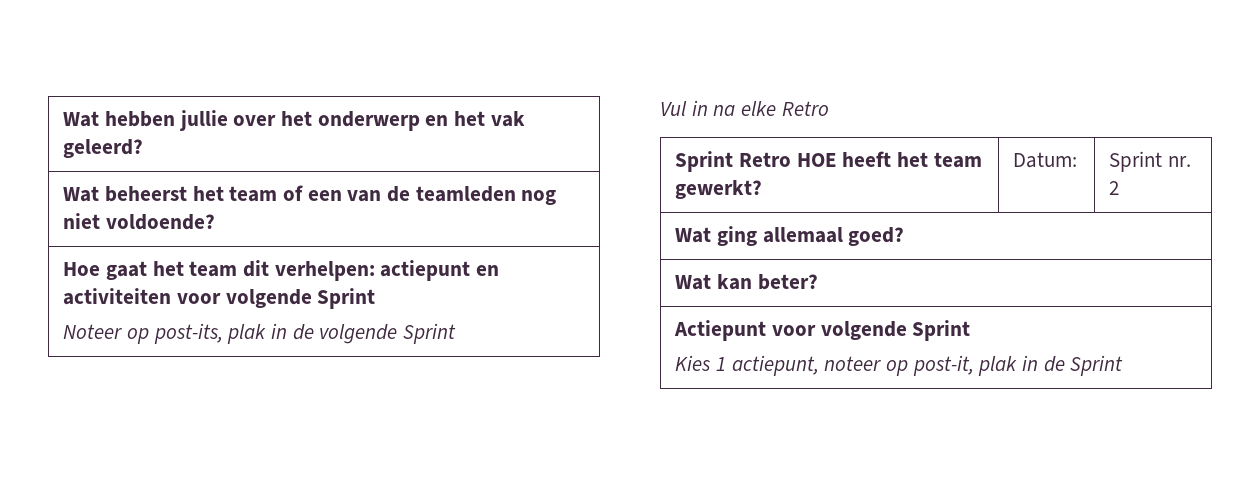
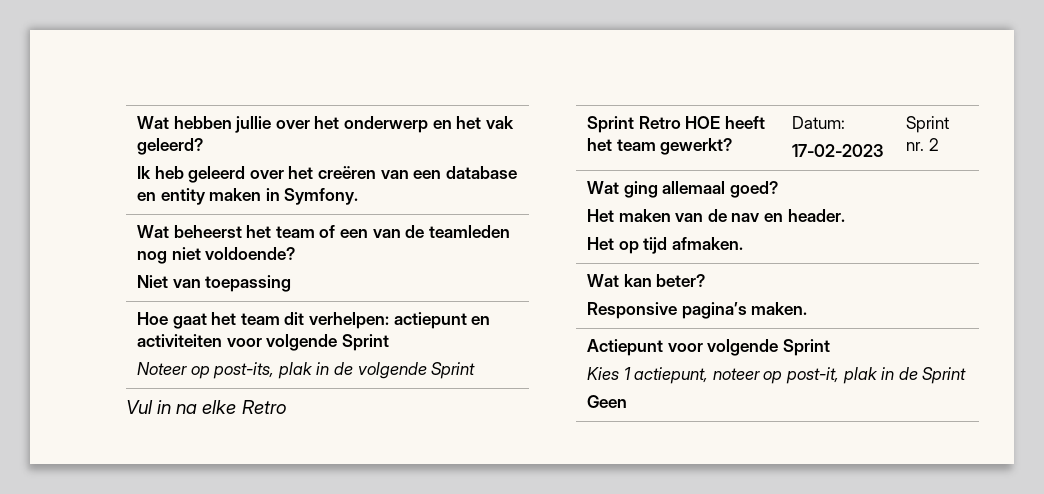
(144, 148) none -> [137,166,517,183] [137,188,359,205] // Ik heb geleerd over het creëren van een database en entity maken in Symfony.
(215, 222) none -> [137,275,292,292] // Niet van toepassing
(1078, 160) none -> [792,144,884,157] // 17-02-2023
(905, 236) none -> [587,209,845,222] [587,237,743,254] // Het maken van de nav en header. // Het op tijd afmaken.
(818, 282) none -> [587,302,808,319] // Responsive pagina’s maken.
(1124, 365) none -> [587,395,628,408] // Geen

